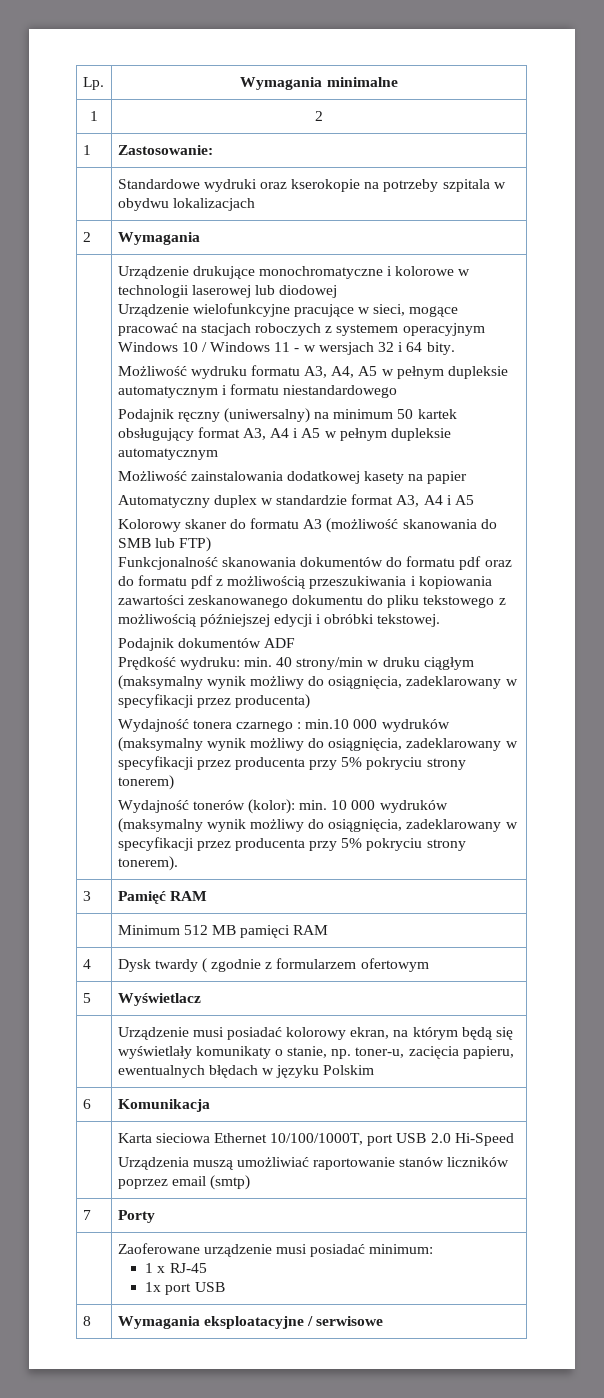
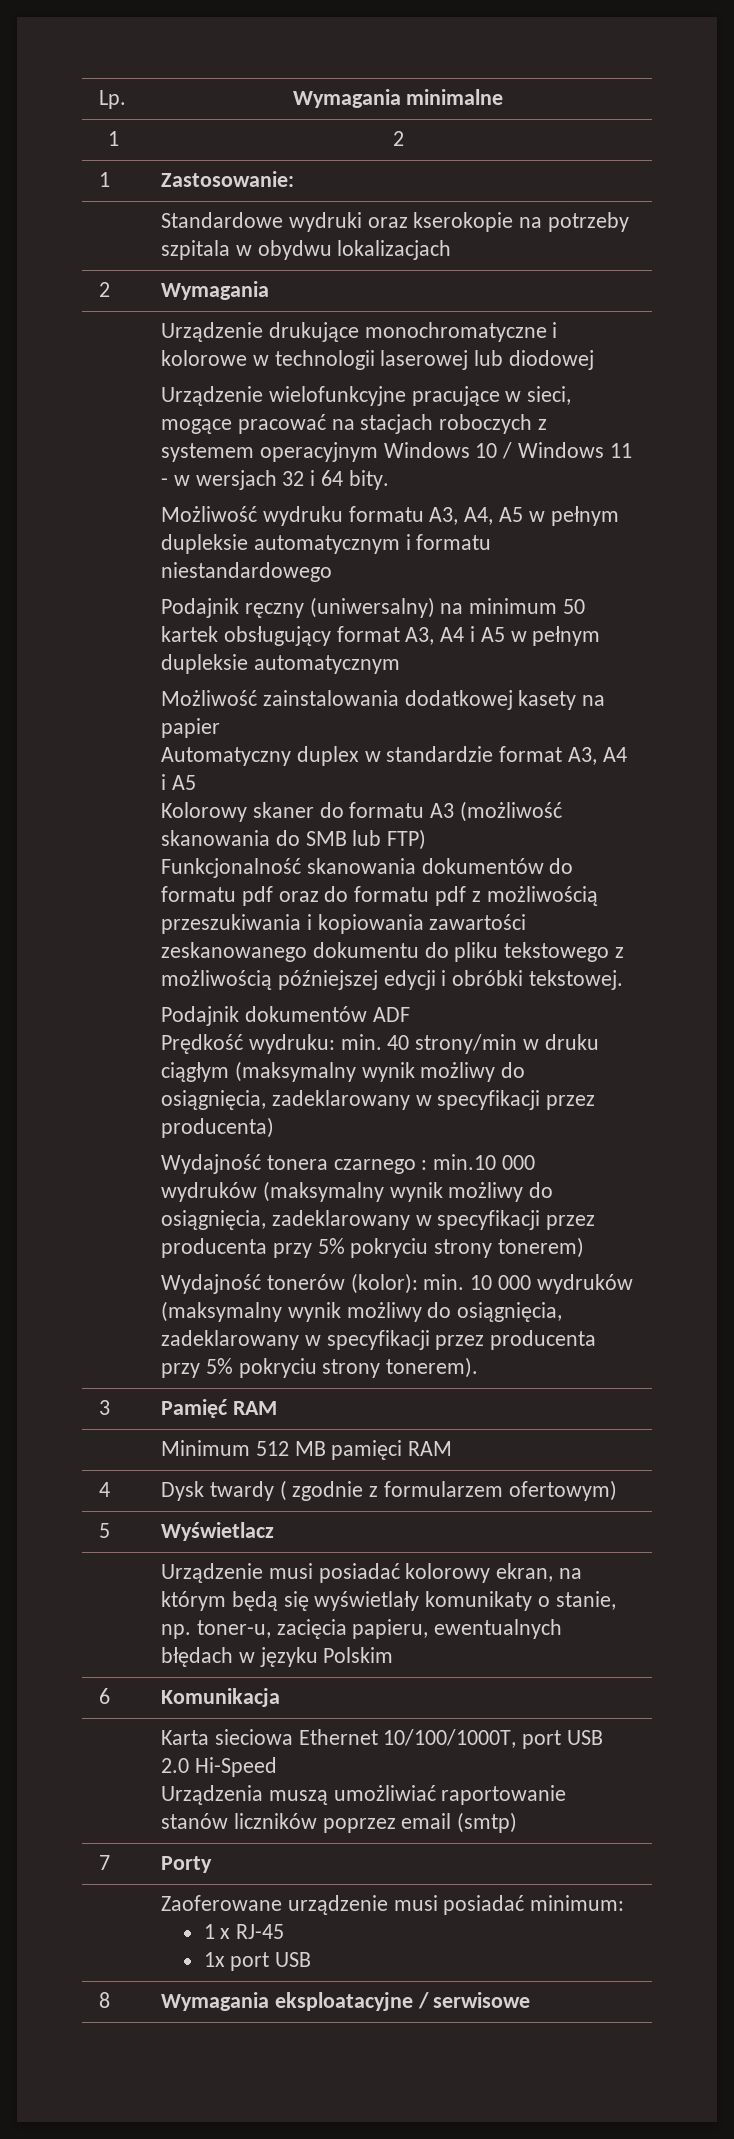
[360,958,429,972] ofertowym -> [508,1480,617,1501] ofertowym)

